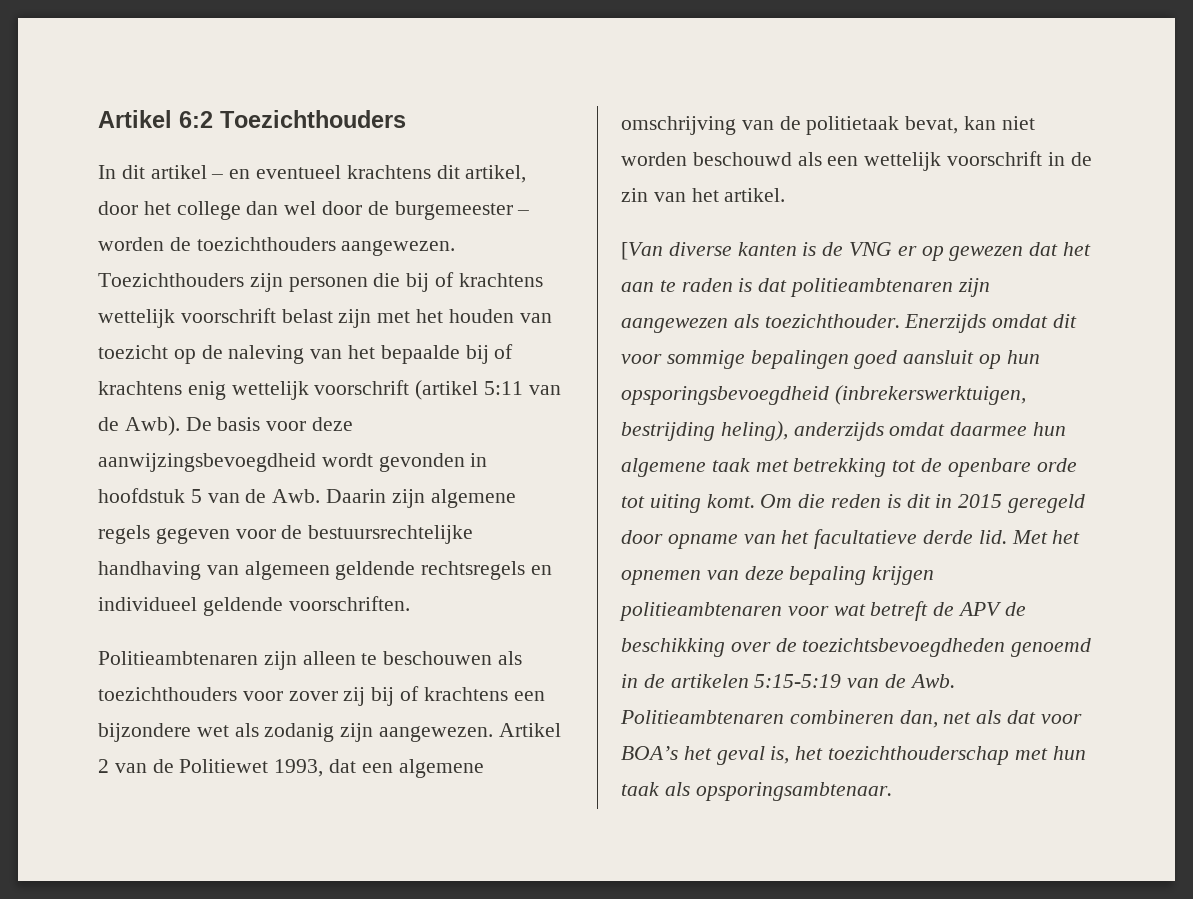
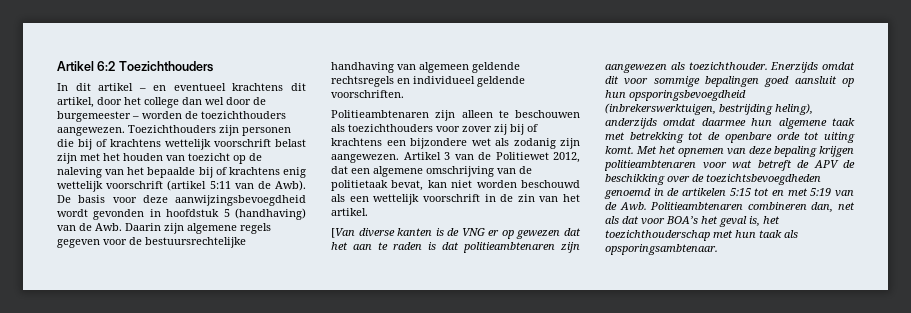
(202, 496) none -> [235,208,306,220] (handhaving)
[98,759,109,773] 2 -> [444,152,450,160] 3
[274,759,324,777] 1993, -> [553,152,580,163] 2012,
[760,494,1086,513] [621,529,1007,549] Om die reden is dit in 2015 geregeld door opname van het facultatieve derde lid. -> (634, 150) none
[754,674,842,688] 5:15-5:19 -> [729,188,832,196] 5:15 tot en met 5:19

